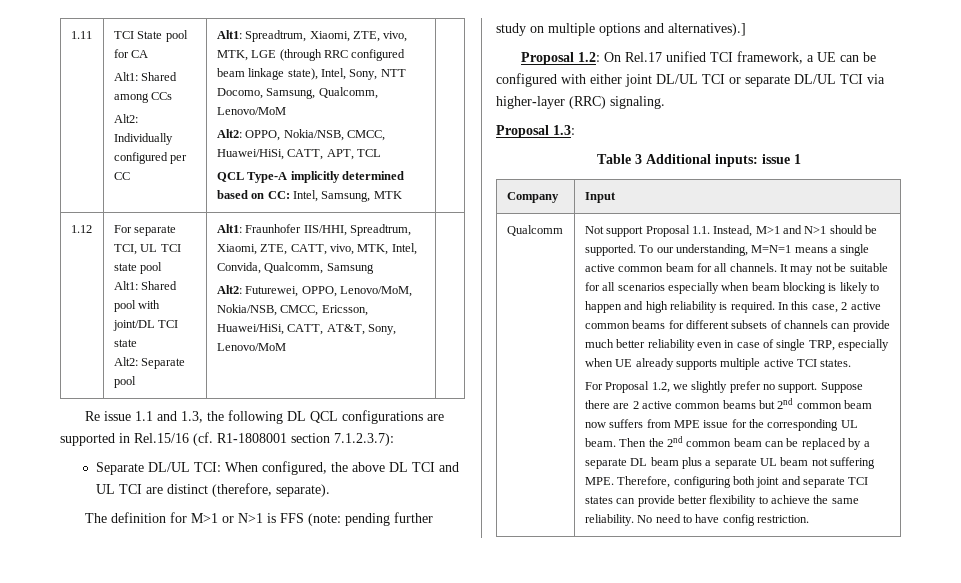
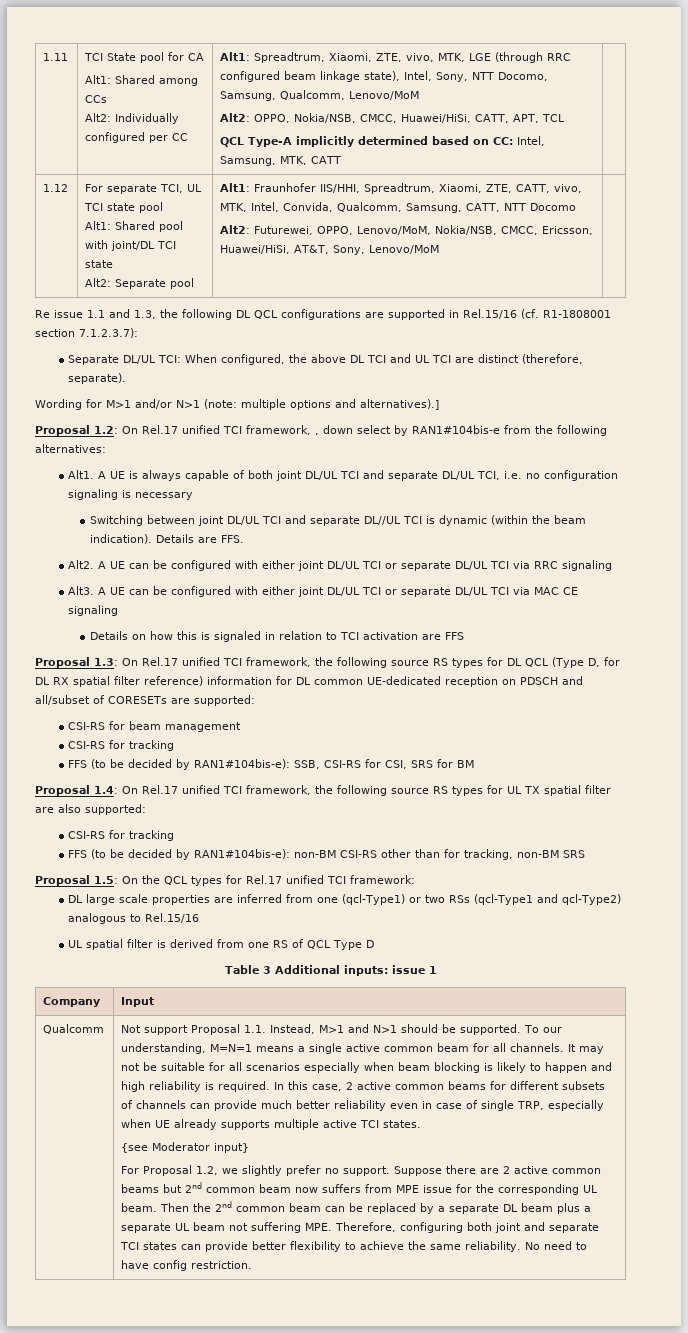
[373,191,402,199] MTK -> [280,156,342,165] MTK, CATT
[326,263,374,274] Samsung -> [406,203,577,213] Samsung, CATT, NTT Docomo
[287,324,324,335] CATT, -> (291, 249) none
[85,512,434,526] [496,23,544,36] The definition for M>1 or N>1 is FFS (note: pending further study on -> [35,399,237,410] Wording for M>1 and/or N>1 (note:
[807,55,815,62] a -> [315,425,607,436] [35,444,106,453] [68,470,619,481] [68,489,194,500] [89,515,586,526] [89,534,244,544] [68,560,107,569] , down select by RAN1#104bis-e from the following alternatives: // Alt1. A UE is always capable of both joint DL/UL TCI and separate DL/UL TCI, i.e. no configuration signaling is necessary // Switching between joint DL/UL TCI and separate DL//UL TCI is dynamic (within the beam indication). Details are FFS. // Alt2. A
[496,96,665,109] [496,125,575,138] higher-layer (RRC) signaling. // Proposal 1.3: -> [534,560,613,571] [68,586,579,597] [68,605,119,616] [89,631,464,642] [35,657,620,668] [35,676,583,687] [35,695,255,706] [68,721,242,732] [68,740,175,751] [68,759,475,770] [35,785,611,796] [35,804,146,815] [68,830,175,841] [68,849,586,860] [35,875,415,886] [68,894,622,905] [68,913,200,924] [68,939,375,950] RRC signaling // Alt3. A UE can be configured with either joint DL/UL TCI or separate DL/UL TCI via MAC CE signaling // Details on how this is signaled in relation to TCI activation are FFS // Proposal 1.3: On Rel.17 unified TCI framework, the following source RS types for DL QCL (Type D, for DL RX spatial filter reference) information for DL common UE-dedicated reception on PDSCH and all/subset of CORESETs are supported: // CSI-RS for beam management // CSI-RS for tracking // FFS (to be decided by RAN1#104bis-e): SSB, CSI-RS for CSI, SRS for BM // Proposal 1.4: On Rel.17 unified TCI framework, the following source RS types for UL TX spatial filter are also supported: // CSI-RS for tracking // FFS (to be decided by RAN1#104bis-e): non-BM CSI-RS other than for tracking, non-BM SRS // Proposal 1.5: On the QCL types for Rel.17 unified TCI framework: // DL large scale properties are inferred from one (qcl-Type1) or two RSs (qcl-Type1 and qcl-Type2) analogous to Rel.15/16 // UL spatial filter is derived from one RS of QCL Type D
(852, 363) none -> [121,1142,250,1153] // {see Moderator input}

